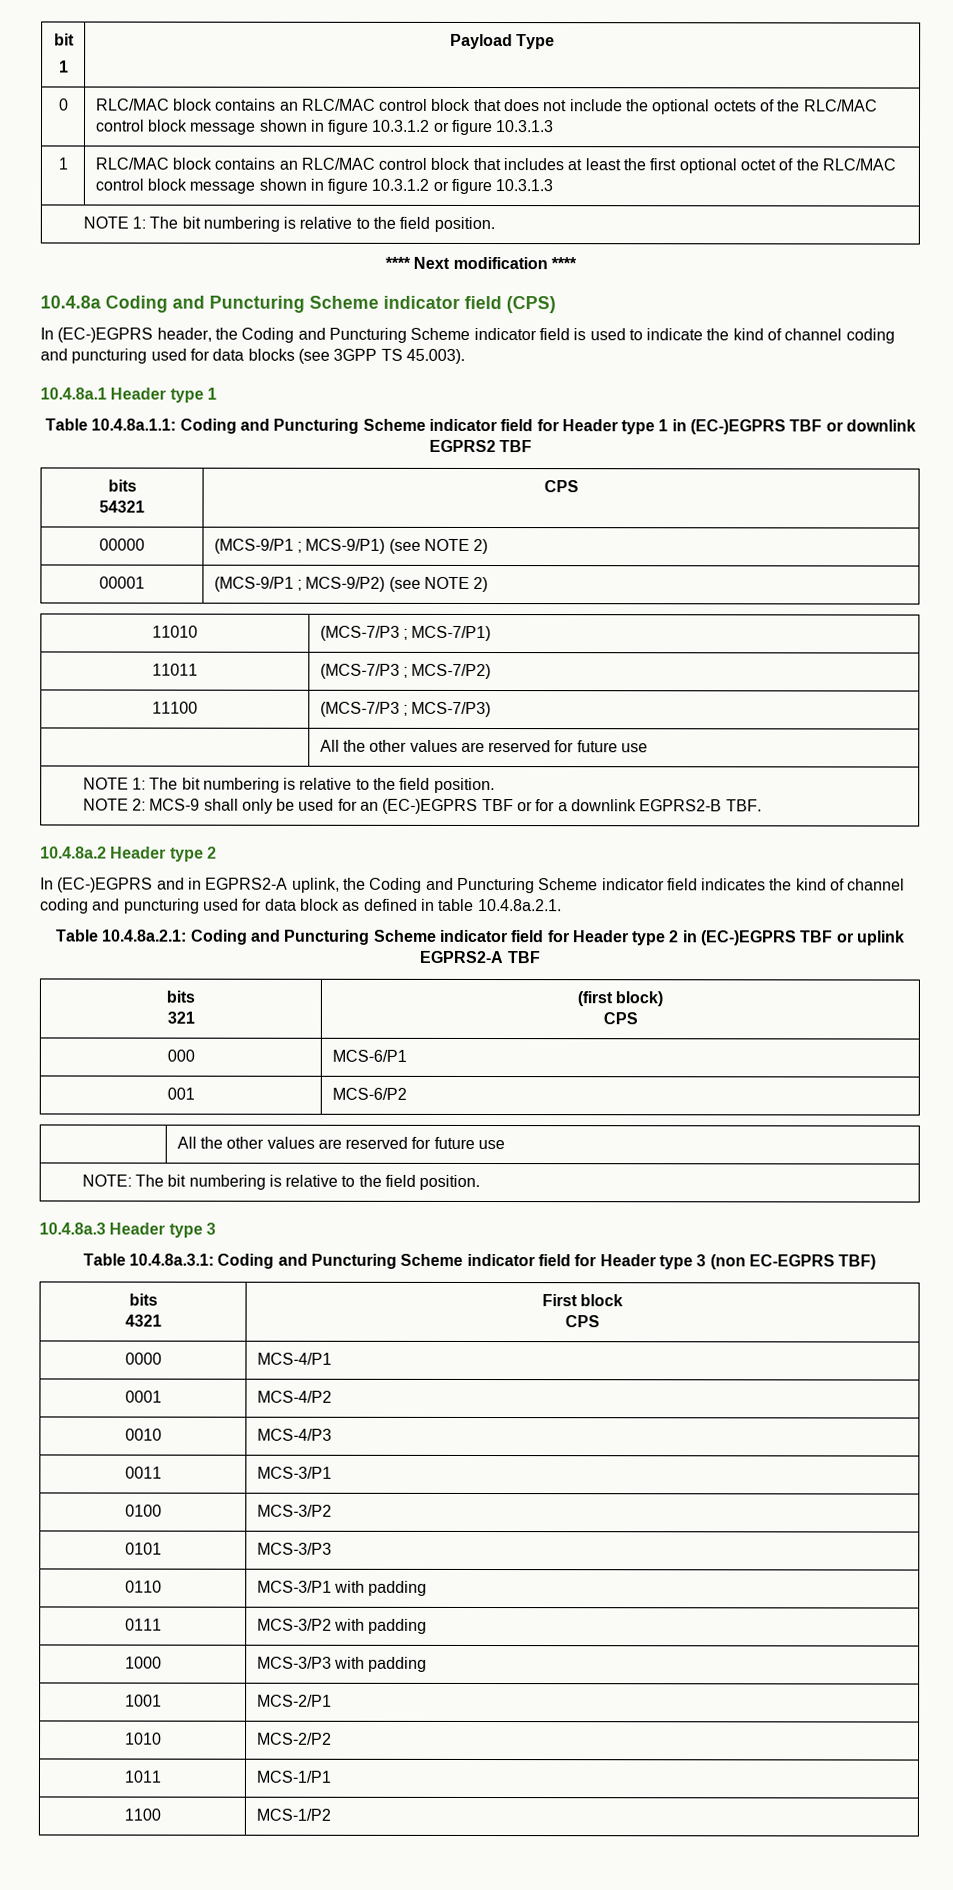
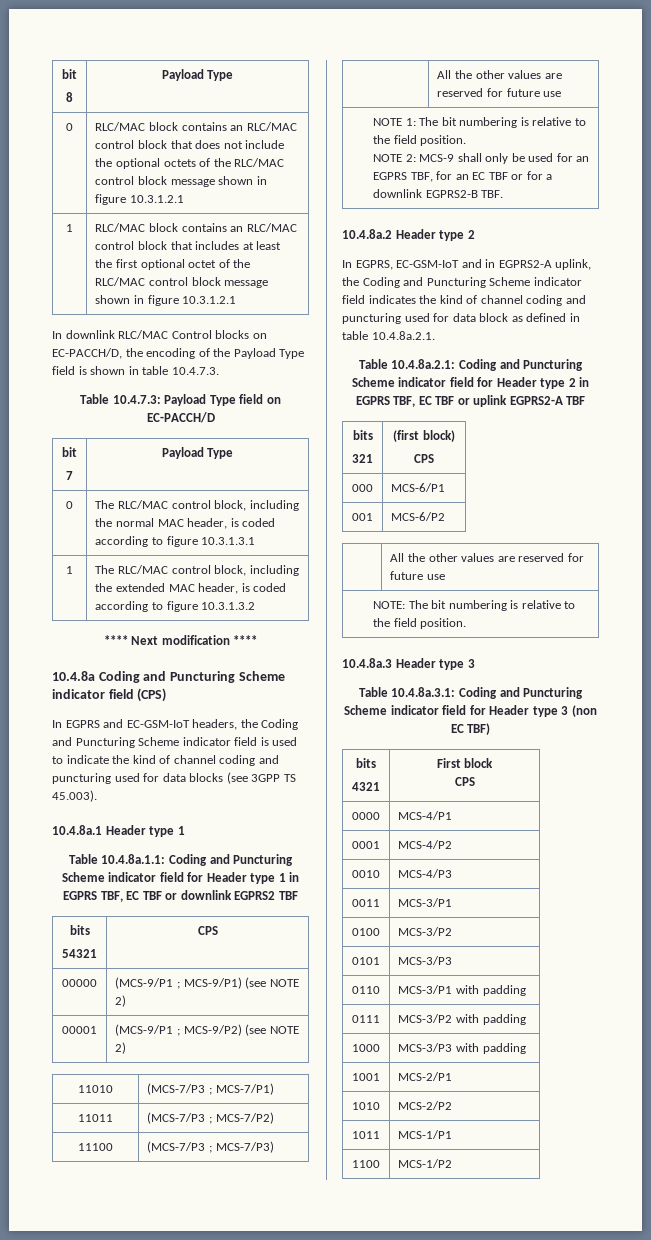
[53,33,75,46] [58,60,69,73] bit // 1 -> [62,69,77,79] [66,92,73,102] bit // 8
[371,119,555,136] 10.3.1.2 or figure 10.3.1.3 -> [129,195,184,203] 10.3.1.2.1
[371,178,554,195] [82,216,495,233] 10.3.1.2 or figure 10.3.1.3 // NOTE 1: The bit numbering is relative to the field position. -> [182,296,237,304] [52,330,267,339] [52,348,305,359] [52,366,219,375] [80,394,281,406] [146,412,215,423] [62,447,77,457] [66,471,73,480] [161,447,234,459] [66,501,73,509] [95,500,299,511] [95,518,276,529] [95,536,256,547] [66,566,73,574] [95,565,299,576] [95,583,287,594] [95,601,256,612] 10.3.1.2.1 // In downlink RLC/MAC Control blocks on EC-PACCH/D, the encoding of the Payload Type field is shown in table 10.4.7.3. // Table 10.4.7.3: Payload Type field on EC-PACCH/D // bit // 7 | Payload Type // 0 | The RLC/MAC control block, including the normal MAC header, is coded according to figure 10.3.1.3.1 // 1 | The RLC/MAC control block, including the extended MAC header, is coded according to figure 10.3.1.3.2
[57,327,212,343] (EC-)EGPRS header, -> [65,719,238,730] EGPRS and EC-GSM-IoT headers,
[690,419,787,435] (EC-)EGPRS -> [63,891,140,902] EGPRS TBF, EC
[382,798,479,815] (EC-)EGPRS -> [373,171,486,182] EGPRS TBF, for an EC
[57,877,154,893] (EC-)EGPRS -> [355,260,460,270] EGPRS, EC-GSM-IoT
[700,930,798,946] (EC-)EGPRS -> [355,396,432,407] EGPRS TBF, EC
[748,1254,835,1267] EC-EGPRS -> [450,724,464,733] EC

